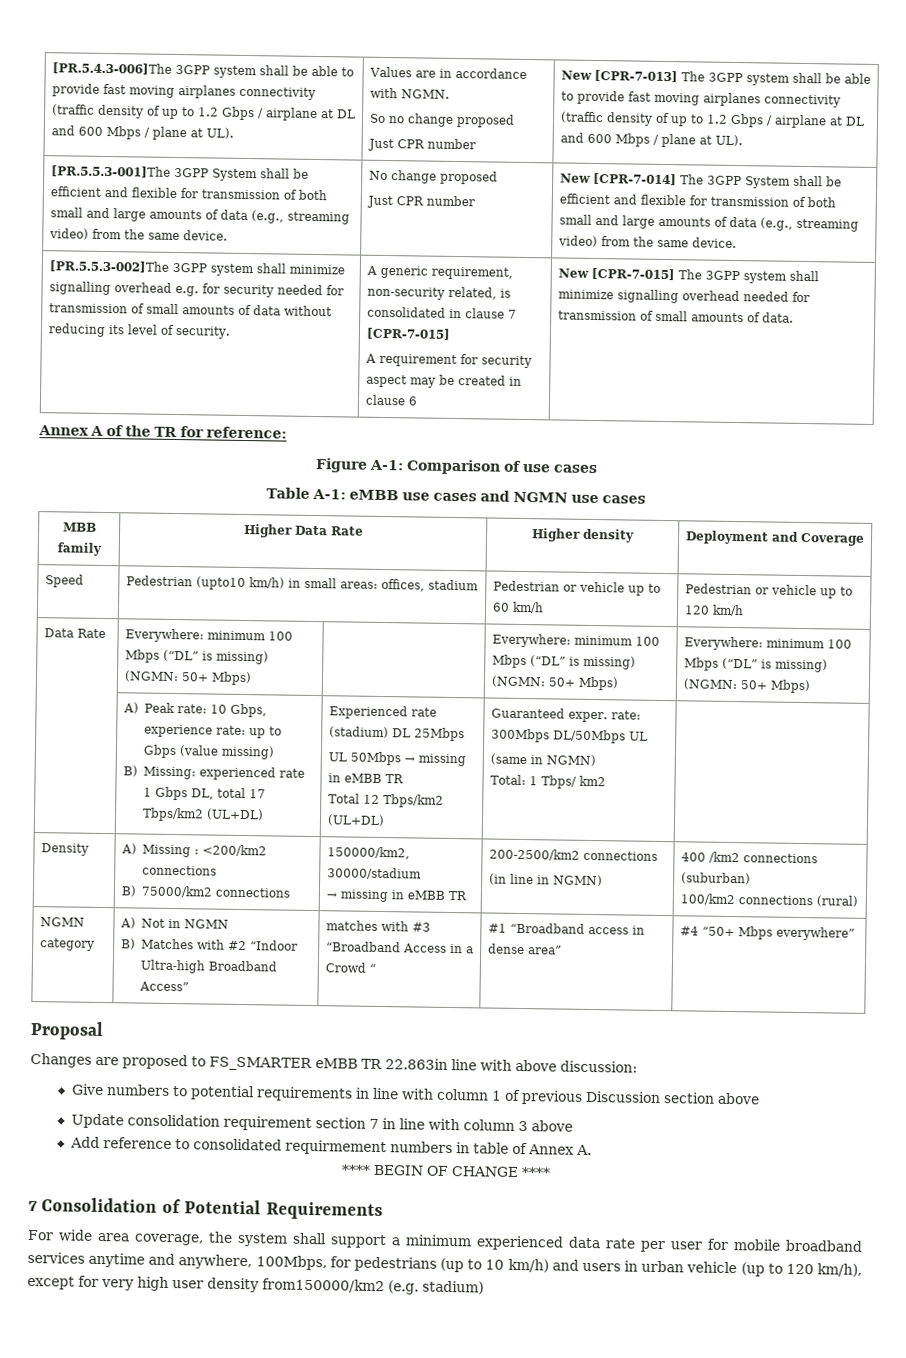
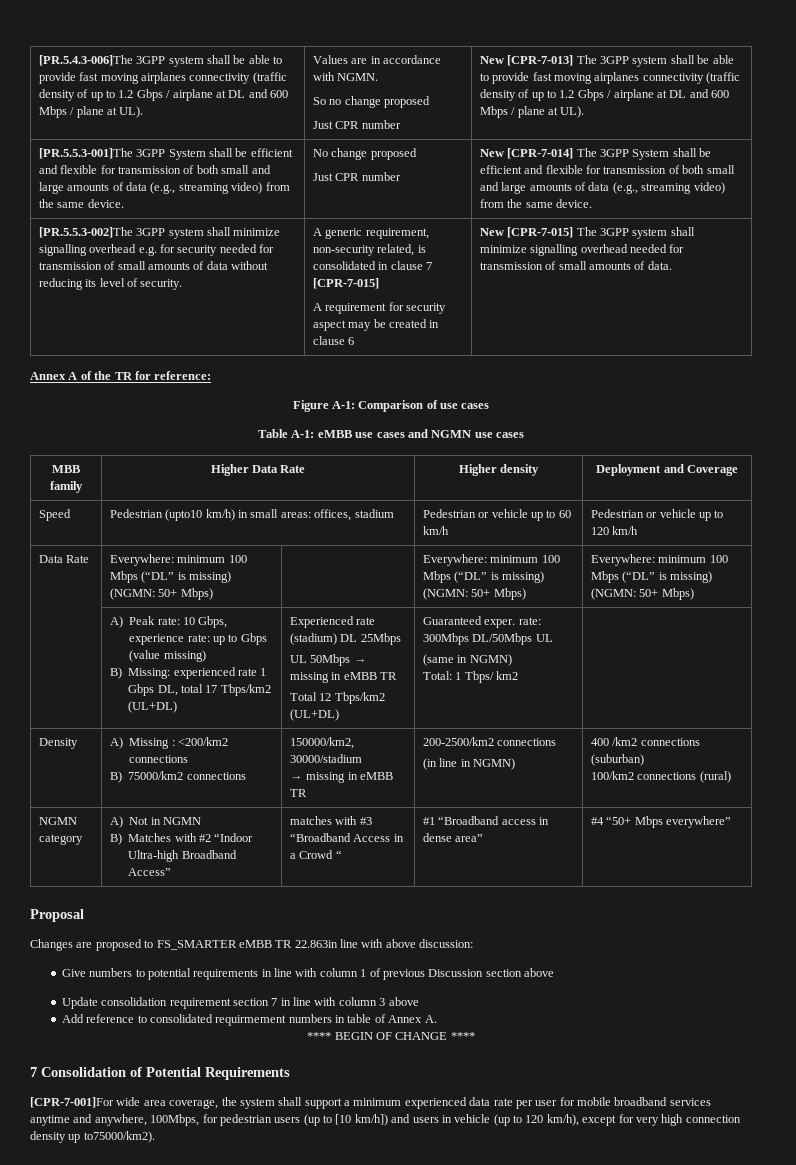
[27,1229,54,1241] For -> [30,1097,114,1108] [CPR-7-001]For
[353,1256,549,1273] pedestrians (up to 10 km/h) -> [219,1114,388,1126] pedestrian users (up to [10 km/h])
[641,1260,685,1273] urban -> (452, 1119) none
[172,1277,484,1295] user density from150000/km2 (e.g. stadium) -> [685,1115,741,1123] [30,1131,155,1143] connection density up to75000/km2).

